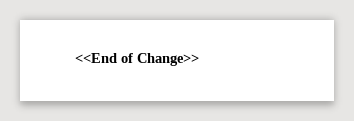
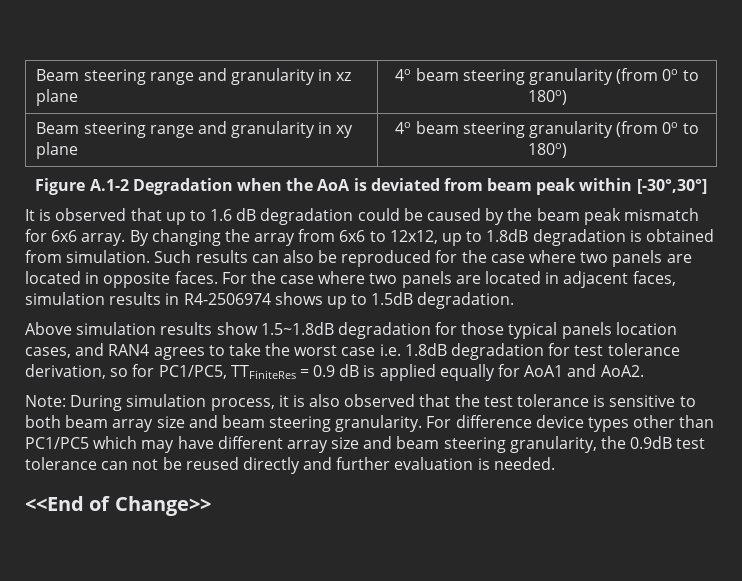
(75, 58) none -> [36,68,352,85] [36,89,79,106] [395,68,699,85] [527,90,567,105] [36,121,354,138] [36,142,79,159] [395,121,699,138] [527,143,567,158] [35,178,707,195] [25,208,699,225] [25,229,714,246] [25,250,692,267] [25,271,676,288] [25,292,515,309] [25,322,677,339] [25,343,680,360] [25,364,644,381] [25,394,696,411] [25,415,715,432] [25,436,706,453] [25,457,555,474] Beam steering range and granularity in xz plane | 4o beam steering granularity (from 0o to 180o) // Beam steering range and granularity in xy plane | 4o beam steering granularity (from 0o to 180o) // Figure A.1-2 Degradation when the AoA is deviated from beam peak within [-30°,30°] // It is observed that up to 1.6 dB degradation could be caused by the beam peak mismatch for 6x6 array. By changing the array from 6x6 to 12x12, up to 1.8dB degradation is obtained from simulation. Such results can also be reproduced for the case where two panels are located in opposite faces. For the case where two panels are located in adjacent faces, simulation results in R4-2506974 shows up to 1.5dB degradation. // Above simulation results show 1.5~1.8dB degradation for those typical panels location cases, and RAN4 agrees to take the worst case i.e. 1.8dB degradation for test tolerance derivation, so for PC1/PC5, TTFiniteRes = 0.9 dB is applied equally for AoA1 and AoA2. // Note: During simulation process, it is also observed that the test tolerance is sensitive to both beam array size and beam steering granularity. For difference device types other than PC1/PC5 which may have different array size and beam steering granularity, the 0.9dB test tolerance can not be reused directly and further evaluation is needed. //

